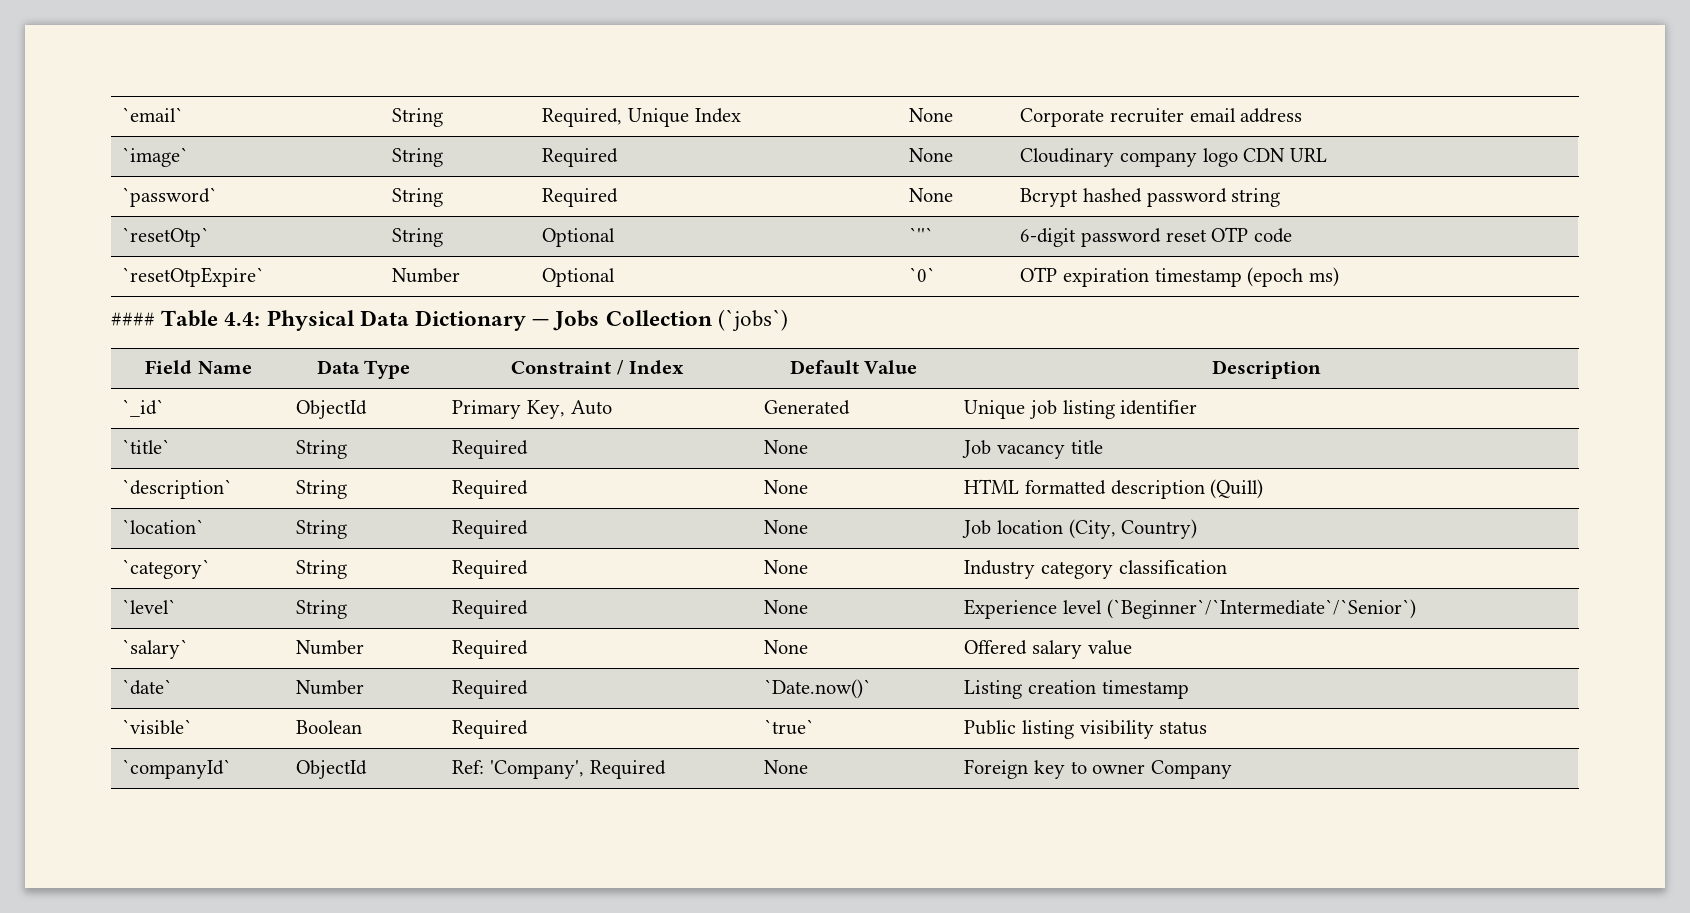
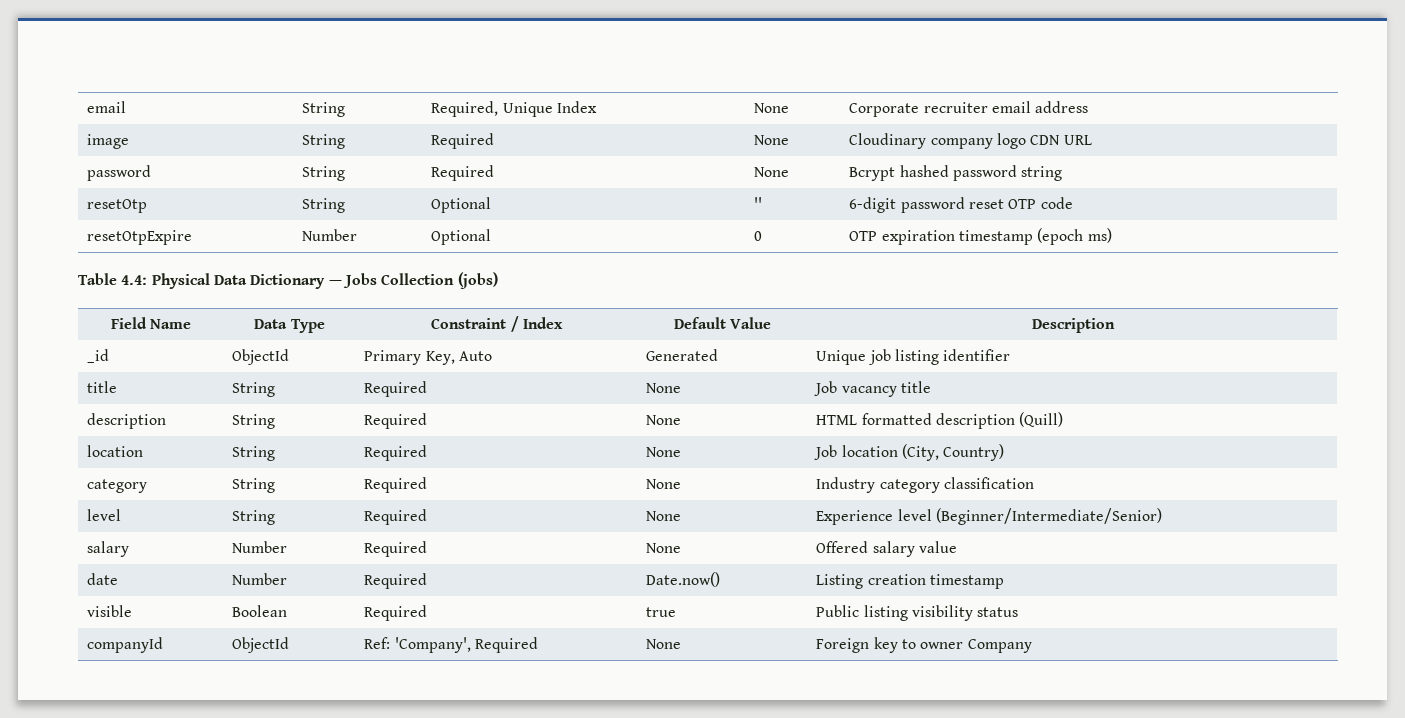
[122,107,184,122] `email` -> [87,101,127,113] email
[122,147,189,167] `image` -> [87,134,130,149] image
[122,187,218,207] `password` -> [87,165,152,181] password
[122,227,210,247] `resetOtp` -> [87,199,148,213] resetOtp
[909,227,934,242] `''` -> [754,197,763,209] ''
[122,267,265,287] `resetOtpExpire` -> [87,230,193,245] resetOtpExpire
[909,267,936,282] `0` -> [754,231,763,241] 0
[111,312,155,326] #### -> (1112, 235) none
[717,309,788,332] (`jobs`) -> [457,272,498,289] (jobs)
[122,399,165,417] `_id` -> [87,349,110,363] _id
[122,439,171,454] `title` -> [87,381,118,393] title
[122,479,233,499] `description` -> [87,413,167,429] description
[122,519,205,534] `location` -> [87,445,144,457] location
[122,559,211,579] `category` -> [87,479,148,493] category
[122,599,177,614] `level` -> [87,509,122,521] level
[1106,599,1416,619] [122,639,189,659] (`Beginner`/`Intermediate`/`Senior`) // `salary` -> [935,508,1162,525] [87,541,130,557] (Beginner/Intermediate/Senior) // salary
[122,679,173,695] [296,680,365,695] [452,680,529,699] [764,679,872,699] `date` | Number | Required | `Date.now()` -> [87,573,119,585] [232,573,288,585] [364,573,428,589] [646,572,721,587] date | Number | Required | Date.now()
[122,719,193,735] `visible` -> [87,605,133,617] visible
[764,719,815,735] `true` -> [646,607,677,617] true
[122,759,232,779] `companyId` -> [87,637,164,653] companyId

